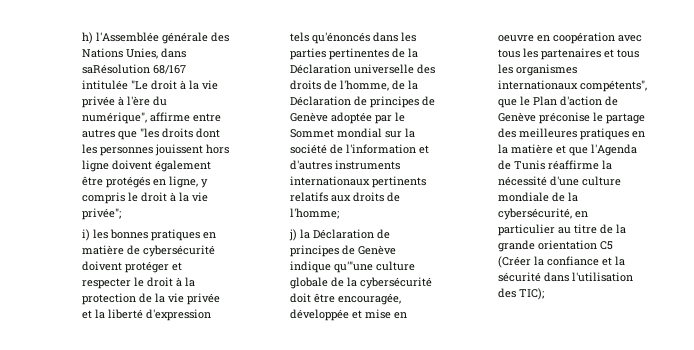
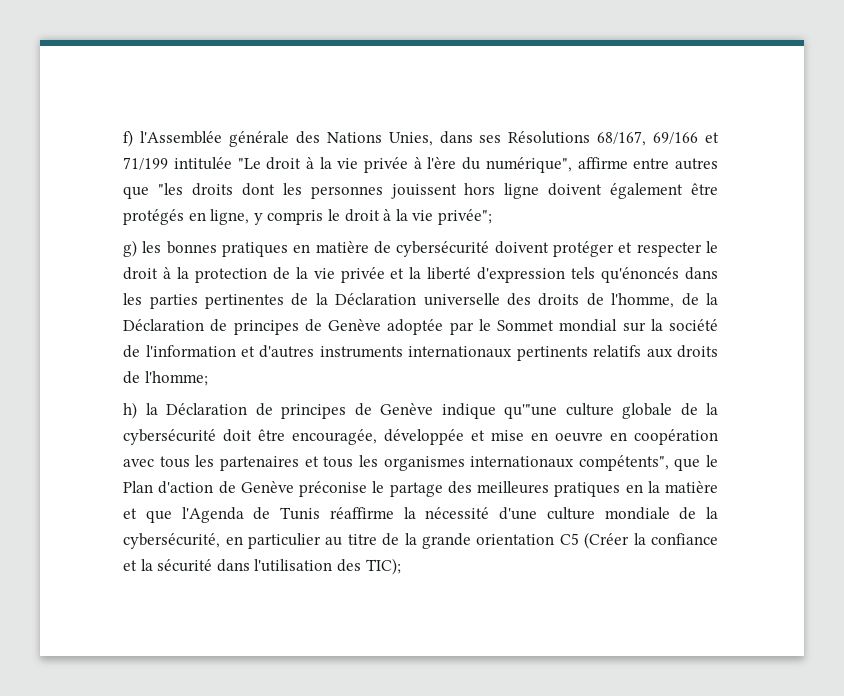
[81,32,93,44] h) -> [123,130,134,147] f)
[81,64,186,74] saRésolution 68/167 -> [479,131,719,146] [123,157,169,170] ses Résolutions 68/167, 69/166 et 71/199
[81,229,90,241] i) -> [123,240,138,257] g)
[288,229,297,241] j) -> [123,402,138,419] h)

